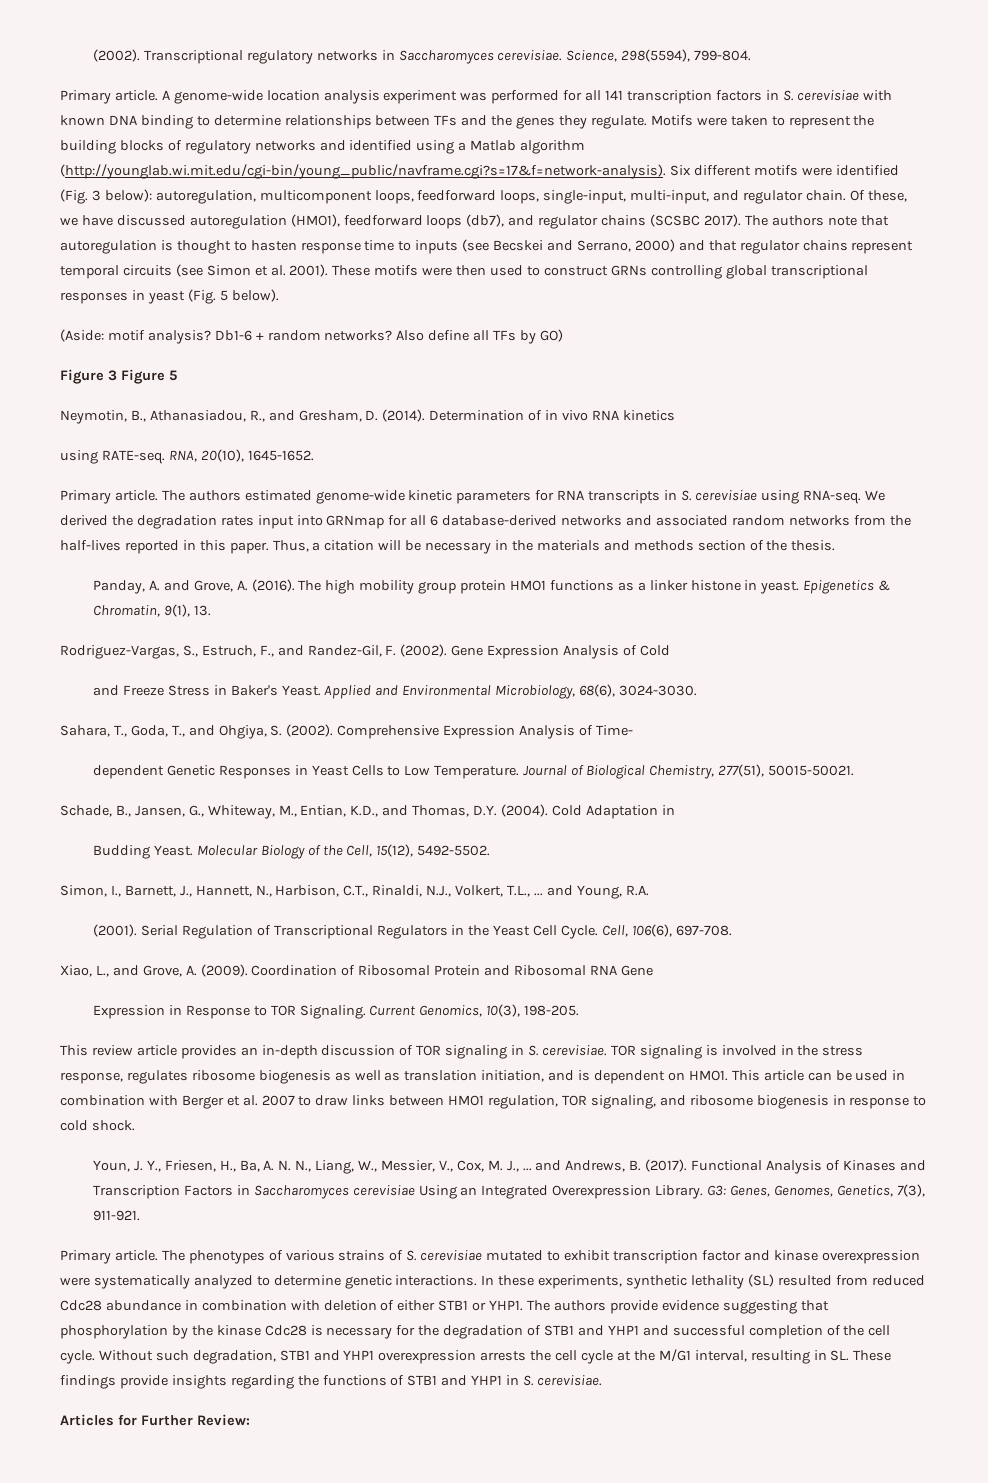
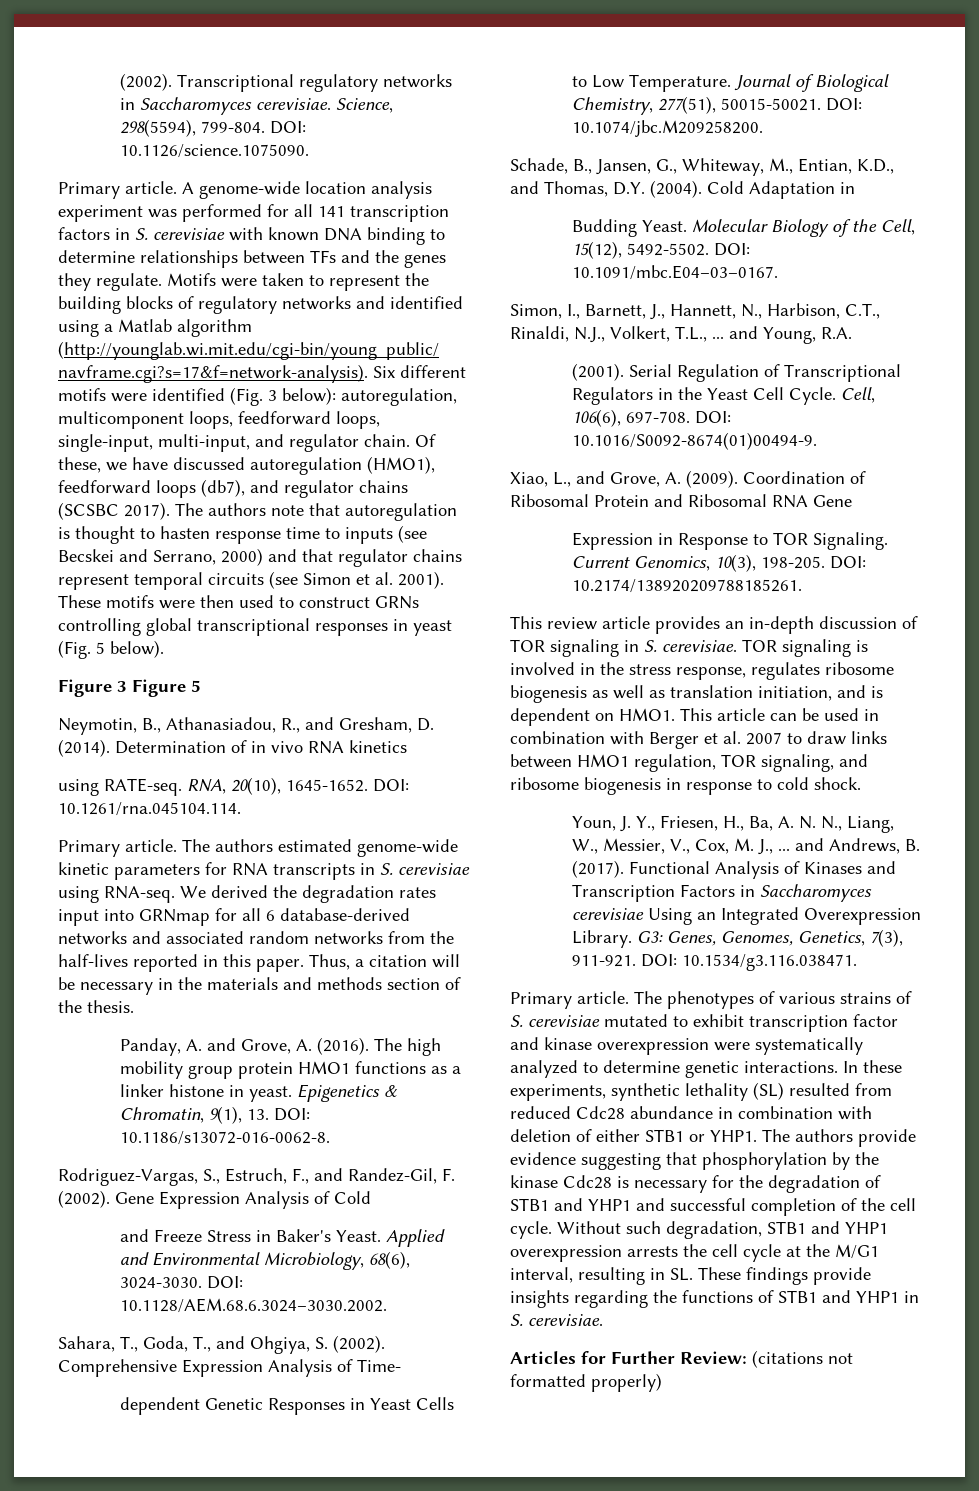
(752, 55) none -> [269,121,306,134] [119,144,309,158] DOI: 10.1126/science.1075090.
[60,329,563,344] // (Aside: motif analysis? Db1-6 + random networks? Also define all TFs by GO) -> (164, 649) none
(314, 455) none -> [373,779,409,792] [58,802,241,816] DOI: 10.1261/rna.045104.114.
(211, 610) none -> [273,1108,310,1121] [119,1131,330,1145] DOI: 10.1186/s13072-016-0062-8.
(697, 690) none -> [206,1276,243,1289] [119,1298,387,1313] DOI: 10.1128/AEM.68.6.3024–3030.2002.
(854, 770) none -> [825,98,862,111] [571,120,763,137] DOI: 10.1074/jbc.M209258200.
(491, 850) none -> [713,243,750,256] [571,265,778,280] DOI: 10.1091/mbc.E04–03–0167.
(732, 930) none -> [694,411,731,424] [571,432,817,450] DOI: 10.1016/S0092-8674(01)00494-9.
(580, 1010) none -> [829,556,866,569] [571,579,802,593] DOI: 10.2174/138920209788185261.
(140, 1215) none -> [640,954,857,971] DOI: 10.1534/g3.116.038471.
(250, 1420) none -> [752,1350,853,1368] [510,1373,662,1392] (citations not formatted properly)

